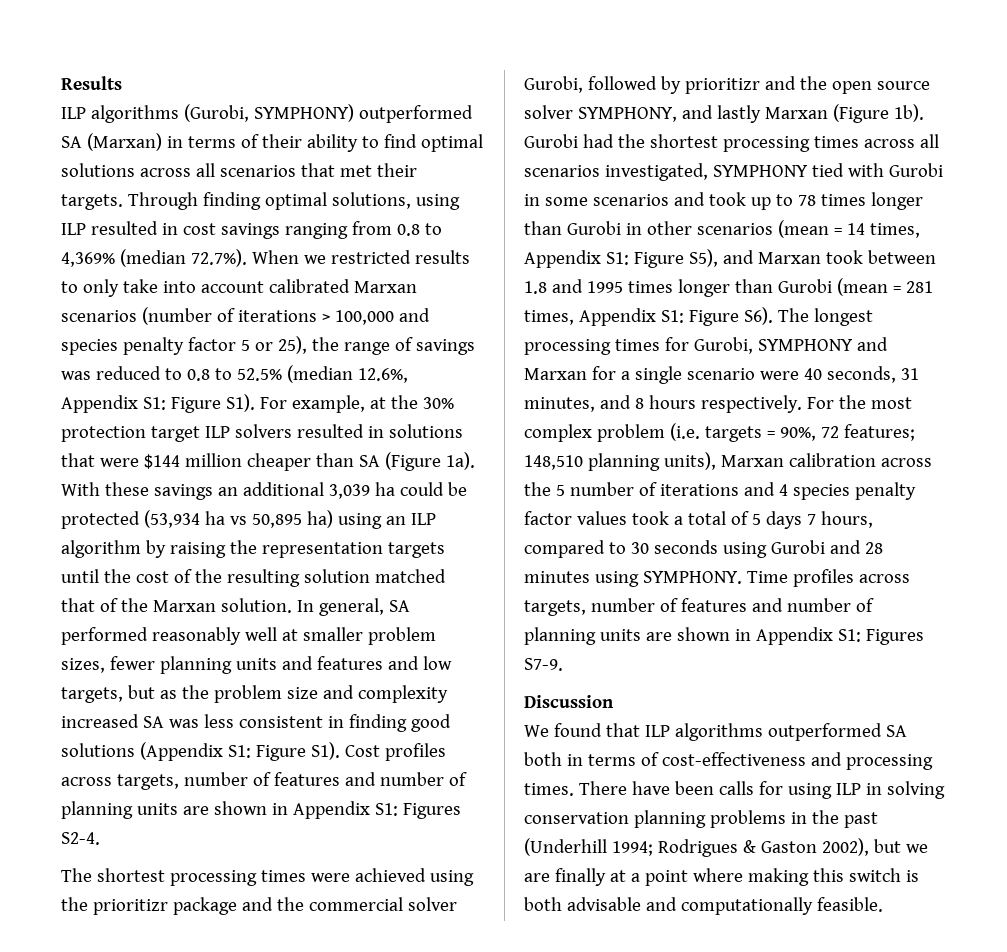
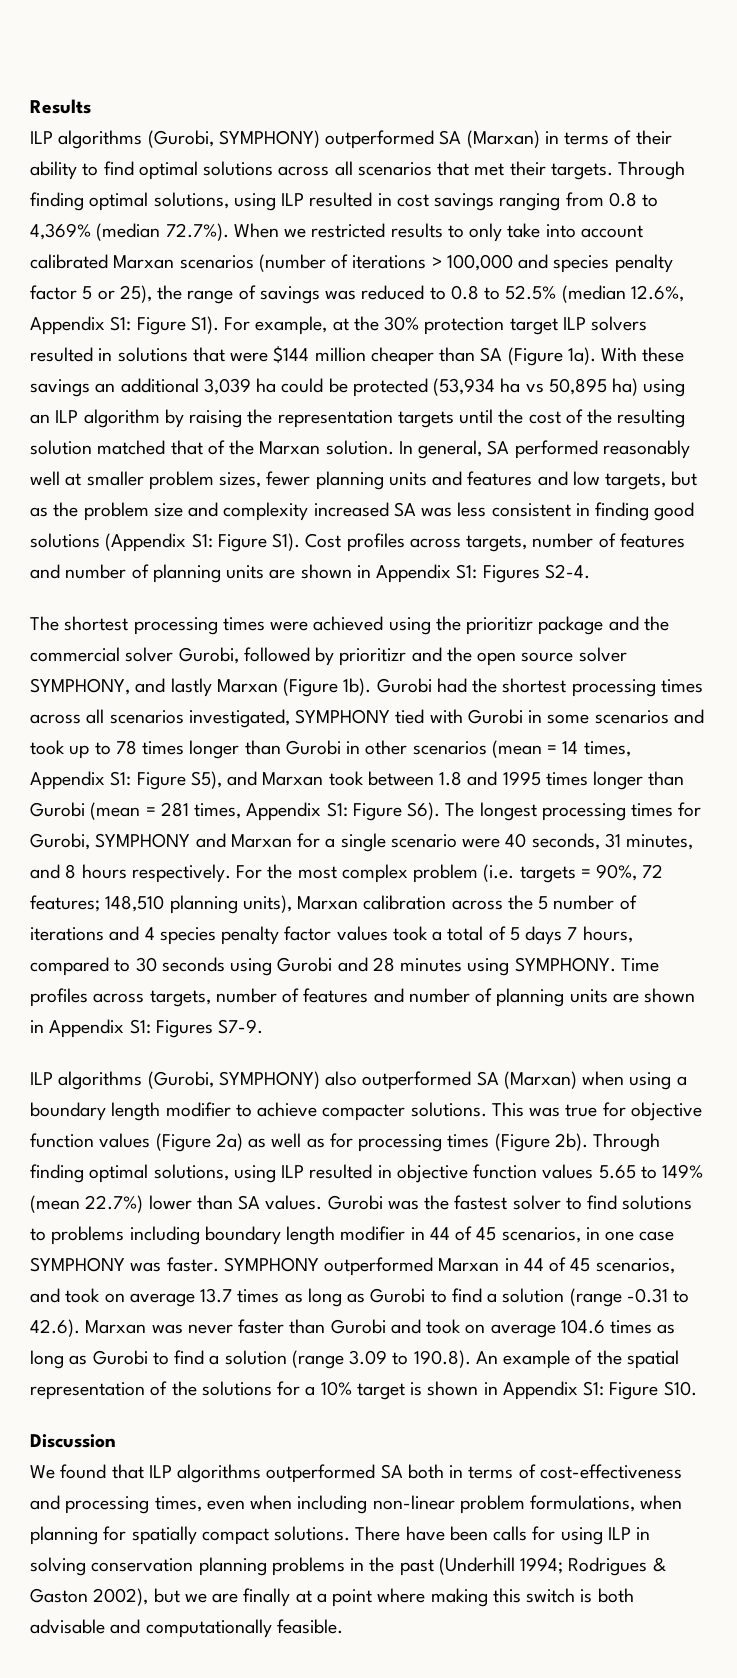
(563, 664) none -> [30,1071,687,1090] [30,1102,702,1121] [30,1133,661,1152] [30,1164,704,1183] [30,1195,693,1213] [30,1226,675,1245] [30,1257,675,1276] [30,1288,690,1307] [30,1319,676,1338] [30,1350,679,1369] [30,1381,697,1400] // ILP algorithms (Gurobi, SYMPHONY) also outperformed SA (Marxan) when using a boundary length modifier to achieve compacter solutions. This was true for objective function values (Figure 2a) as well as for processing times (Figure 2b). Through finding optimal solutions, using ILP resulted in objective function values 5.65 to 149% (mean 22.7%) lower than SA values. Gurobi was the fastest solver to find solutions to problems including boundary length modifier in 44 of 45 scenarios, in one case SYMPHONY was faster. SYMPHONY outperformed Marxan in 44 of 45 scenarios, and took on average 13.7 times as long as Gurobi to find a solution (range -0.31 to 42.6). Marxan was never faster than Gurobi and took on average 104.6 times as long as Gurobi to find a solution (range 3.09 to 190.8). An example of the spatial representation of the solutions for a 10% target is shown in Appendix S1: Figure S10.
[524,783,574,796] times. -> [154,1495,683,1514] [30,1526,351,1545] times, even when including non-linear problem formulations, when planning for spatially compact solutions.

